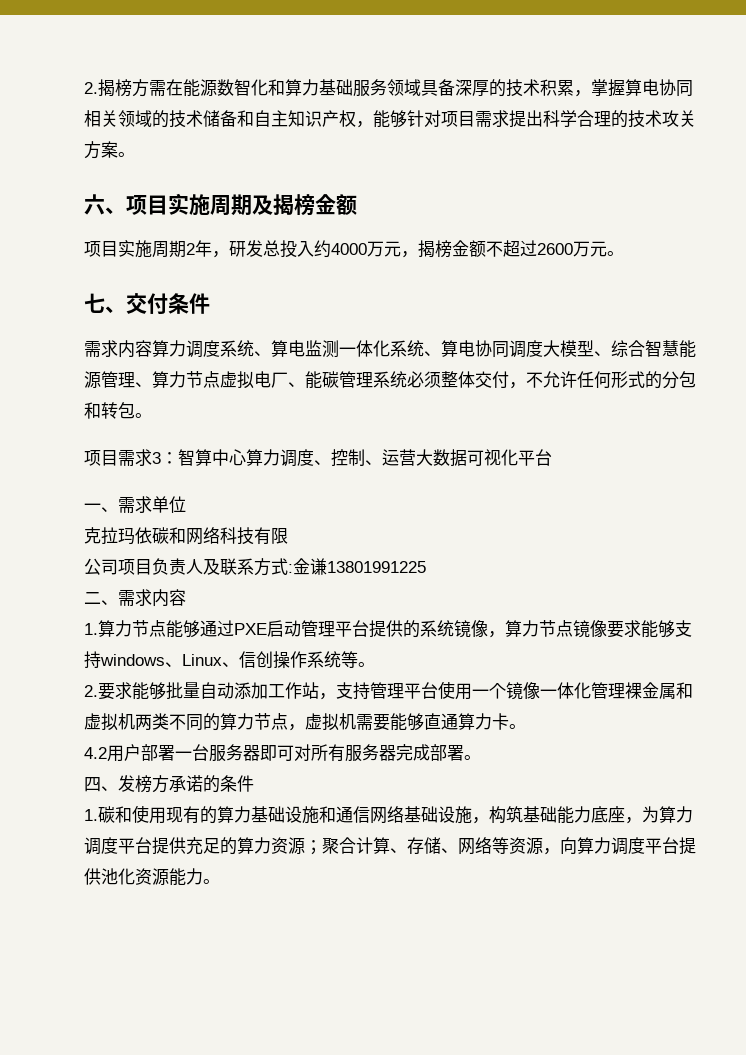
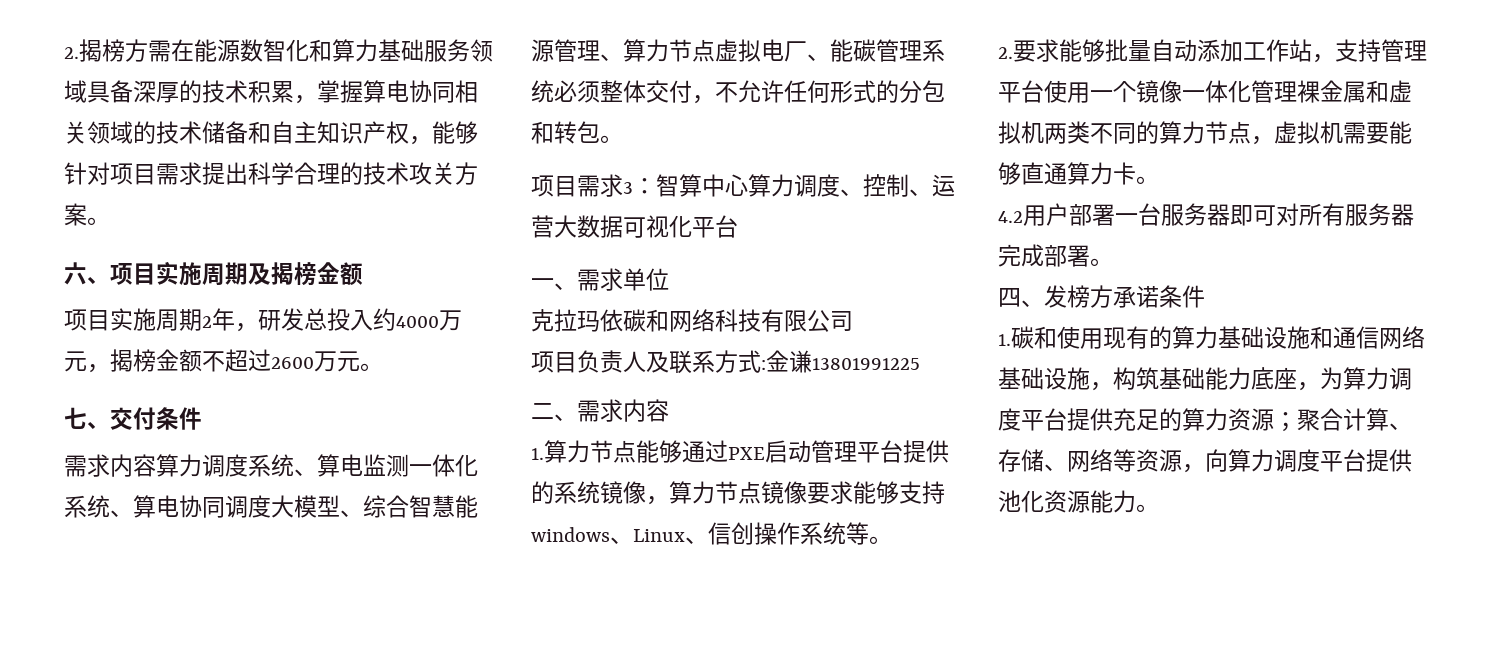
(288, 535) // -> (807, 321) none
(118, 567) none -> (853, 321) //
[203,775,220,793] 的 -> (1159, 297) none

